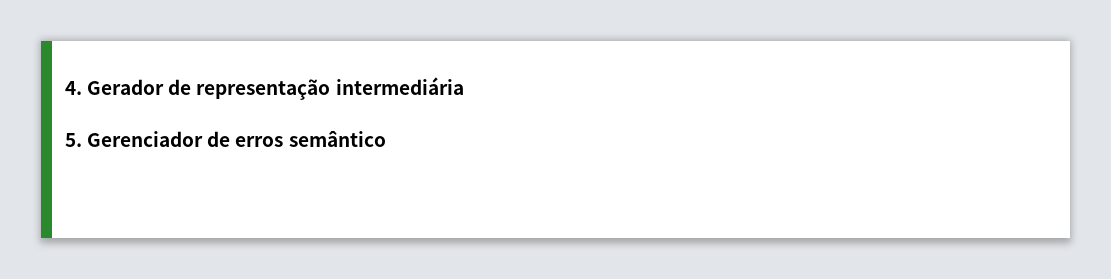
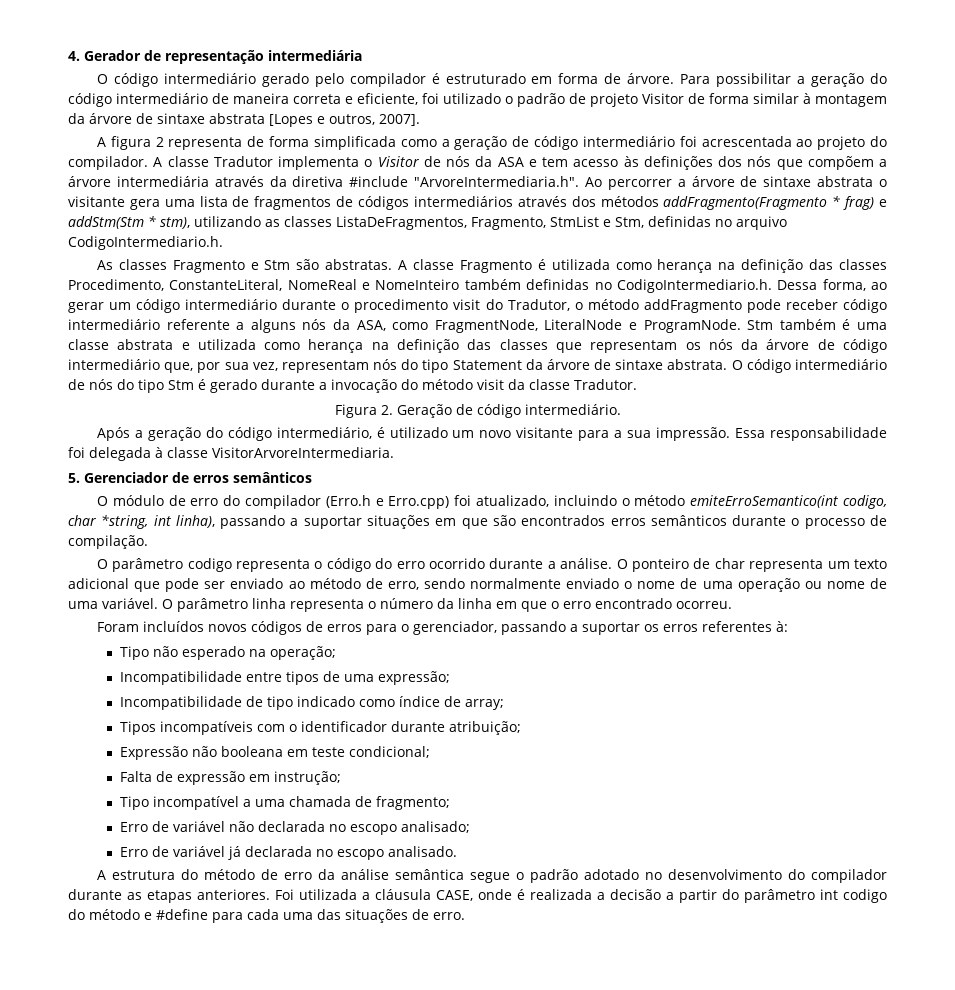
[65,131,386,147] 5. Gerenciador de erros semântico -> [96,73,888,87] [68,93,887,107] [68,113,420,127] [96,136,888,150] [68,156,887,170] [68,176,888,190] [68,196,888,210] [68,216,787,230] [68,236,223,250] [96,259,887,273] [68,279,888,293] [68,299,888,313] [68,319,888,333] [68,339,887,353] [68,359,887,373] [68,379,637,393] [334,404,621,418] [96,427,887,441] [68,447,394,461] [68,472,312,483] [96,495,887,509] [68,515,887,529] [68,535,148,549] [96,558,888,572] [68,578,887,592] [68,598,732,612] [96,621,788,635] [119,646,336,660] [119,671,450,685] [119,696,504,710] [119,721,521,735] [119,746,430,760] [119,771,341,785] [119,796,450,810] [119,821,470,835] [119,846,457,860] [96,869,887,883] [68,889,887,903] [68,909,465,923] O código intermediário gerado pelo compilador é estruturado em forma de árvore. Para possibilitar a geração do código intermediário de maneira correta e eficiente, foi utilizado o padrão de projeto Visitor de forma similar à montagem da árvore de sintaxe abstrata [Lopes e outros, 2007]. // A figura 2 representa de forma simplificada como a geração de código intermediário foi acrescentada ao projeto do compilador. A classe Tradutor implementa o Visitor de nós da ASA e tem acesso às definições dos nós que compõem a árvore intermediária através da diretiva #include "ArvoreIntermediaria.h". Ao percorrer a árvore de sintaxe abstrata o visitante gera uma lista de fragmentos de códigos intermediários através dos métodos addFragmento(Fragmento * frag) e addStm(Stm * stm), utilizando as classes ListaDeFragmentos, Fragmento, StmList e Stm, definidas no arquivo CodigoIntermediario.h. // As classes Fragmento e Stm são abstratas. A classe Fragmento é utilizada como herança na definição das classes Procedimento, ConstanteLiteral, NomeReal e NomeInteiro também definidas no CodigoIntermediario.h. Dessa forma, ao gerar um código intermediário durante o procedimento visit do Tradutor, o método addFragmento pode receber código intermediário referente a alguns nós da ASA, como FragmentNode, LiteralNode e ProgramNode. Stm também é uma classe abstrata e utilizada como herança na definição das classes que representam os nós da árvore de código intermediário que, por sua vez, representam nós do tipo Statement da árvore de sintaxe abstrata. O código intermediário de nós do tipo Stm é gerado durante a invocação do método visit da classe Tradutor. // Figura 2. Geração de código intermediário. // Após a geração do código intermediário, é utilizado um novo visitante para a sua impressão. Essa responsabilidade foi delegada à classe VisitorArvoreIntermediaria. // 5. Gerenciador de erros semânticos // O módulo de erro do compilador (Erro.h e Erro.cpp) foi atualizado, incluindo o método emiteErroSemantico(int codigo, char *string, int linha), passando a suportar situações em que são encontrados erros semânticos durante o processo de compilação. // O parâmetro codigo representa o código do erro ocorrido durante a análise. O ponteiro de char representa um texto adicional que pode ser enviado ao método de erro, sendo normalmente enviado o nome de uma operação ou nome de uma variável. O parâmetro linha representa o número da linha em que o erro encontrado ocorreu. // Foram incluídos novos códigos de erros para o gerenciador, passando a suportar os erros referentes à: // Tipo não esperado na operação; // Incompatibilidade entre tipos de uma expressão; // Incompatibilidade de tipo indicado como índice de array; // Tipos incompatíveis com o identificador durante atribuição; // Expressão não booleana em teste condicional; // Falta de expressão em instrução; // Tipo incompatível a uma chamada de fragmento; // Erro de variável não declarada no escopo analisado; // Erro de variável já declarada no escopo analisado. // A estrutura do método de erro da análise semântica segue o padrão adotado no desenvolvimento do compilador durante as etapas anteriores. Foi utilizada a cláusula CASE, onde é realizada a decisão a partir do parâmetro int codigo do método e #define para cada uma das situações de erro.

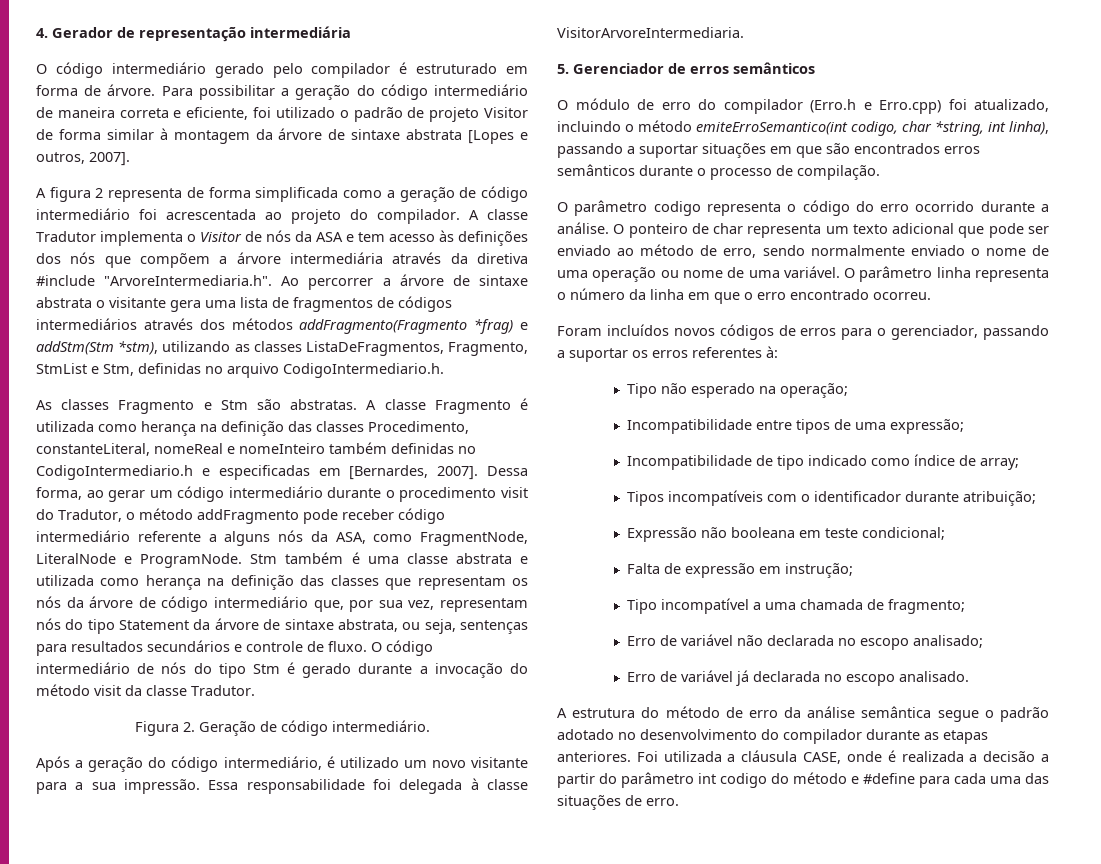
[832,196,888,210] [68,216,190,229] * frag) e addStm(Stm * stm), -> [474,319,528,334] [36,341,159,355] *frag) e addStm(Stm *stm),
[169,279,772,293] ConstanteLiteral, NomeReal e NomeInteiro também definidas no CodigoIntermediario.h. -> [36,442,476,456] [36,465,479,480] constanteLiteral, nomeReal e nomeInteiro também definidas no CodigoIntermediario.h e especificadas em [Bernardes, 2007].
[667,359,728,370] abstrata. -> [337,619,528,634] [36,640,367,656] abstrata, ou seja, sentenças para resultados secundários e controle de fluxo.

